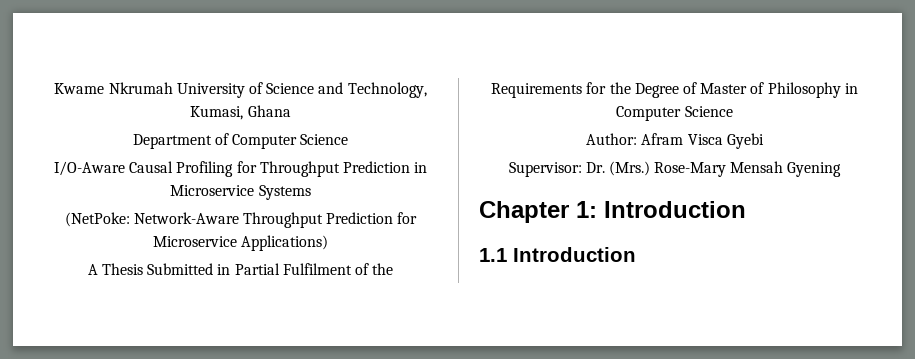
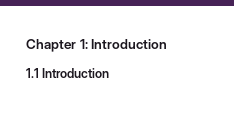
[54,82,427,98] [190,105,291,120] [132,133,349,149] [53,161,428,177] [170,185,311,200] [64,212,418,228] [152,235,329,251] [87,263,394,275] [491,82,858,98] [616,106,733,121] [586,133,764,149] [508,161,842,177] Kwame Nkrumah University of Science and Technology, Kumasi, Ghana // Department of Computer Science // I/O-Aware Causal Profiling for Throughput Prediction in Microservice Systems // (NetPoke: Network-Aware Throughput Prediction for Microservice Applications) // A Thesis Submitted in Partial Fulfilment of the Requirements for the Degree of Master of Philosophy in Computer Science // Author: Afram Visca Gyebi // Supervisor: Dr. (Mrs.) Rose-Mary Mensah Gyening // -> (26, 45) none

